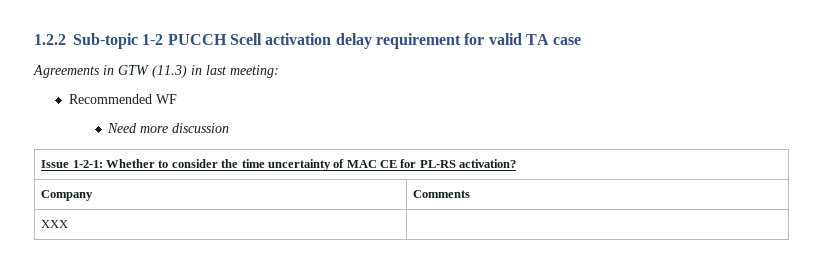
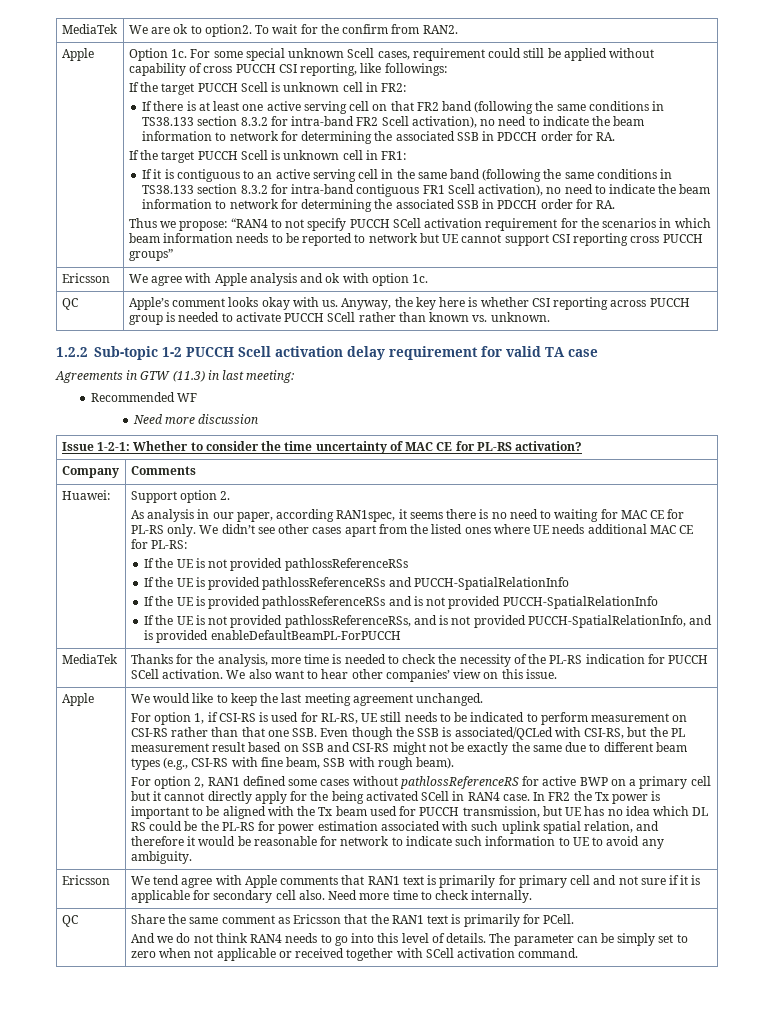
(34, 39) none -> [61,24,118,34] [128,24,458,37] [61,48,94,61] [128,48,655,61] [128,63,447,76] [128,82,407,95] [142,101,665,114] [142,116,645,128] [142,131,615,144] [128,150,407,163] [142,169,673,182] [142,184,711,197] [142,199,615,212] [128,218,711,231] [128,233,703,246] [128,249,173,261] [61,273,110,283] [128,273,429,286] [61,298,78,310] [128,297,690,310] [128,312,550,325] MediaTek | We are ok to option2. To wait for the confirm from RAN2. // Apple | Option 1c. For some special unknown Scell cases, requirement could still be applied without capability of cross PUCCH CSI reporting, like followings: // If the target PUCCH Scell is unknown cell in FR2: // If there is at least one active serving cell on that FR2 band (following the same conditions in TS38.133 section 8.3.2 for intra-band FR2 Scell activation), no need to indicate the beam information to network for determining the associated SSB in PDCCH order for RA. // If the target PUCCH Scell is unknown cell in FR1: // If it is contiguous to an active serving cell in the same band (following the same conditions in TS38.133 section 8.3.2 for intra-band contiguous FR1 Scell activation), no need to indicate the beam information to network for determining the associated SSB in PDCCH order for RA. // Thus we propose: “RAN4 to not specify PUCCH SCell activation requirement for the scenarios in which beam information needs to be reported to network but UE cannot support CSI reporting cross PUCCH groups” // Ericsson | We agree with Apple analysis and ok with option 1c. // QC | Apple’s comment looks okay with us. Anyway, the key here is whether CSI reporting across PUCCH group is needed to activate PUCCH SCell rather than known vs. unknown. //
[41,220,69,228] XXX | -> [61,490,110,500] [130,490,231,503] [130,509,685,522] [130,524,693,537] [130,539,188,549] [144,558,408,571] [144,577,569,590] [144,596,658,609] [144,615,712,628] [144,630,401,643] [61,654,118,664] [130,654,708,667] [130,669,557,682] [61,693,94,706] [130,693,484,706] [130,712,688,725] [130,727,685,740] [130,742,687,755] [130,757,455,770] [130,776,711,789] [130,791,661,804] [130,806,709,819] [130,821,660,834] [130,836,664,849] [130,851,192,864] [61,875,110,885] [130,875,701,888] [130,890,533,903] [61,915,78,927] [130,914,575,927] [130,933,688,946] [130,948,579,961] Huawei: | Support option 2. // As analysis in our paper, according RAN1spec, it seems there is no need to waiting for MAC CE for PL-RS only. We didn’t see other cases apart from the listed ones where UE needs additional MAC CE for PL-RS: // If the UE is not provided pathlossReferenceRSs // If the UE is provided pathlossReferenceRSs and PUCCH-SpatialRelationInfo // If the UE is provided pathlossReferenceRSs and is not provided PUCCH-SpatialRelationInfo // If the UE is not provided pathlossReferenceRSs, and is not provided PUCCH-SpatialRelationInfo, and is provided enableDefaultBeamPL-ForPUCCH // MediaTek | Thanks for the analysis, more time is needed to check the necessity of the PL-RS indication for PUCCH SCell activation. We also want to hear other companies’ view on this issue. // Apple | We would like to keep the last meeting agreement unchanged. // For option 1, if CSI-RS is used for RL-RS, UE still needs to be indicated to perform measurement on CSI-RS rather than that one SSB. Even though the SSB is associated/QCLed with CSI-RS, but the PL measurement result based on SSB and CSI-RS might not be exactly the same due to different beam types (e.g., CSI-RS with fine beam, SSB with rough beam). // For option 2, RAN1 defined some cases without pathlossReferenceRS for active BWP on a primary cell but it cannot directly apply for the being activated SCell in RAN4 case. In FR2 the Tx power is important to be aligned with the Tx beam used for PUCCH transmission, but UE has no idea which DL RS could be the PL-RS for power estimation associated with such uplink spatial relation, and therefore it would be reasonable for network to indicate such information to UE to avoid any ambiguity. // Ericsson | We tend agree with Apple comments that RAN1 text is primarily for primary cell and not sure if it is applicable for secondary cell also. Need more time to check internally. // QC | Share the same comment as Ericsson that the RAN1 text is primarily for PCell. // And we do not think RAN4 needs to go into this level of details. The parameter can be simply set to zero when not applicable or received together with SCell activation command.

